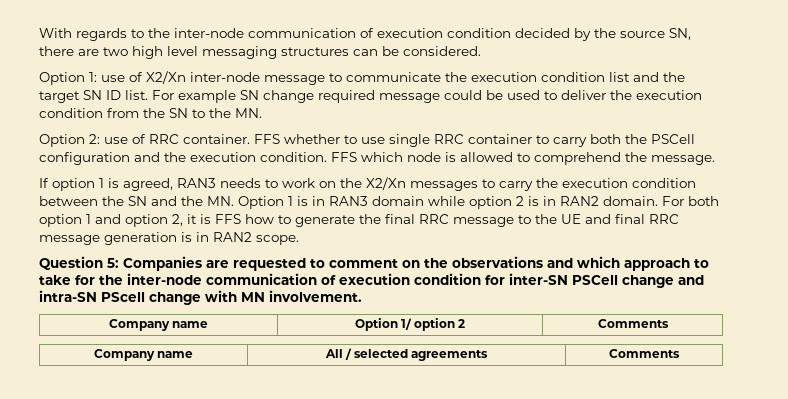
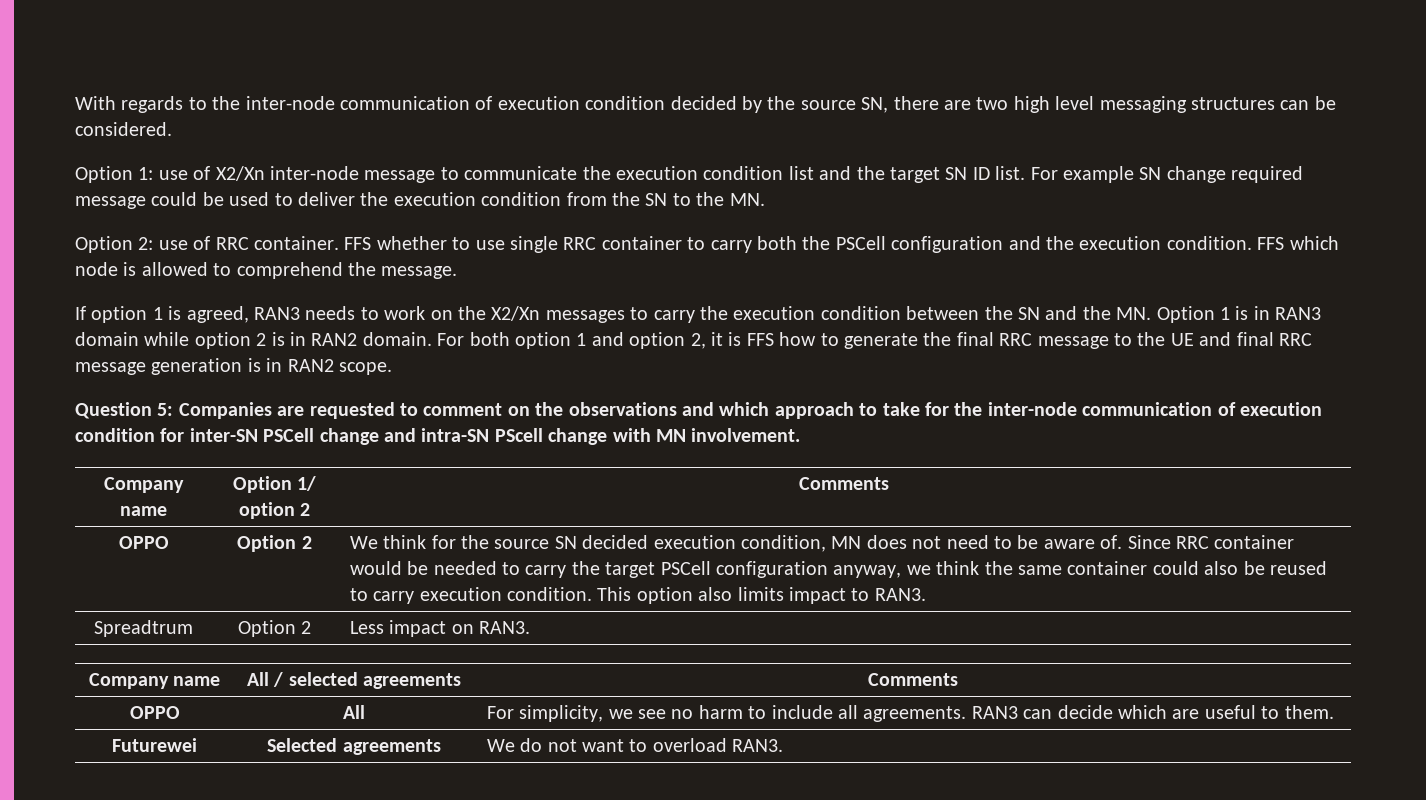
(669, 323) none -> [118,536,169,549] [237,535,312,552] [349,535,1295,552] [349,561,1328,578] [349,587,926,604] [94,620,193,637] [237,620,312,637] [349,620,531,637] // OPPO | Option 2 | We think for the source SN decided execution condition, MN does not need to be aware of. Since RRC container would be needed to carry the target PSCell configuration anyway, we think the same container could also be reused to carry execution condition. This option also limits impact to RAN3. // Spreadtrum | Option 2 | Less impact on RAN3.
(680, 353) none -> [129,706,180,719] [343,705,365,719] [486,705,1334,722] [112,738,197,752] [267,738,441,755] [486,738,784,752] // OPPO | All | For simplicity, we see no harm to include all agreements. RAN3 can decide which are useful to them. // Futurewei | Selected agreements | We do not want to overload RAN3.

